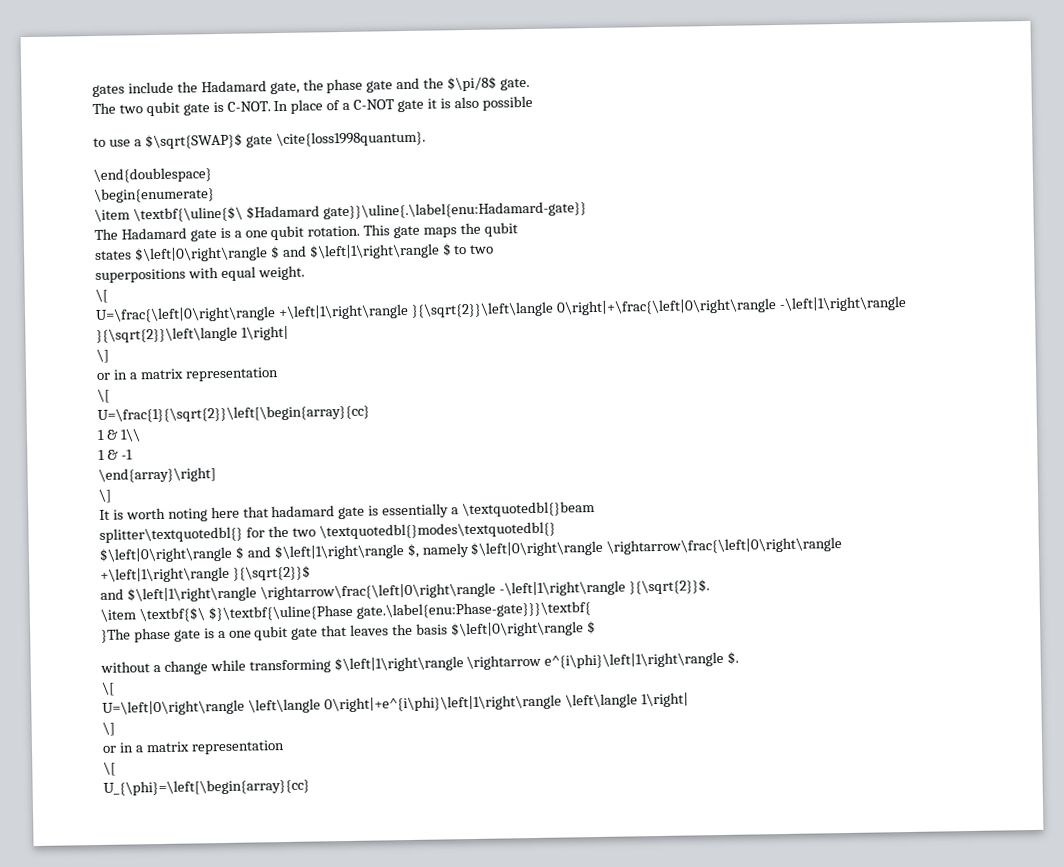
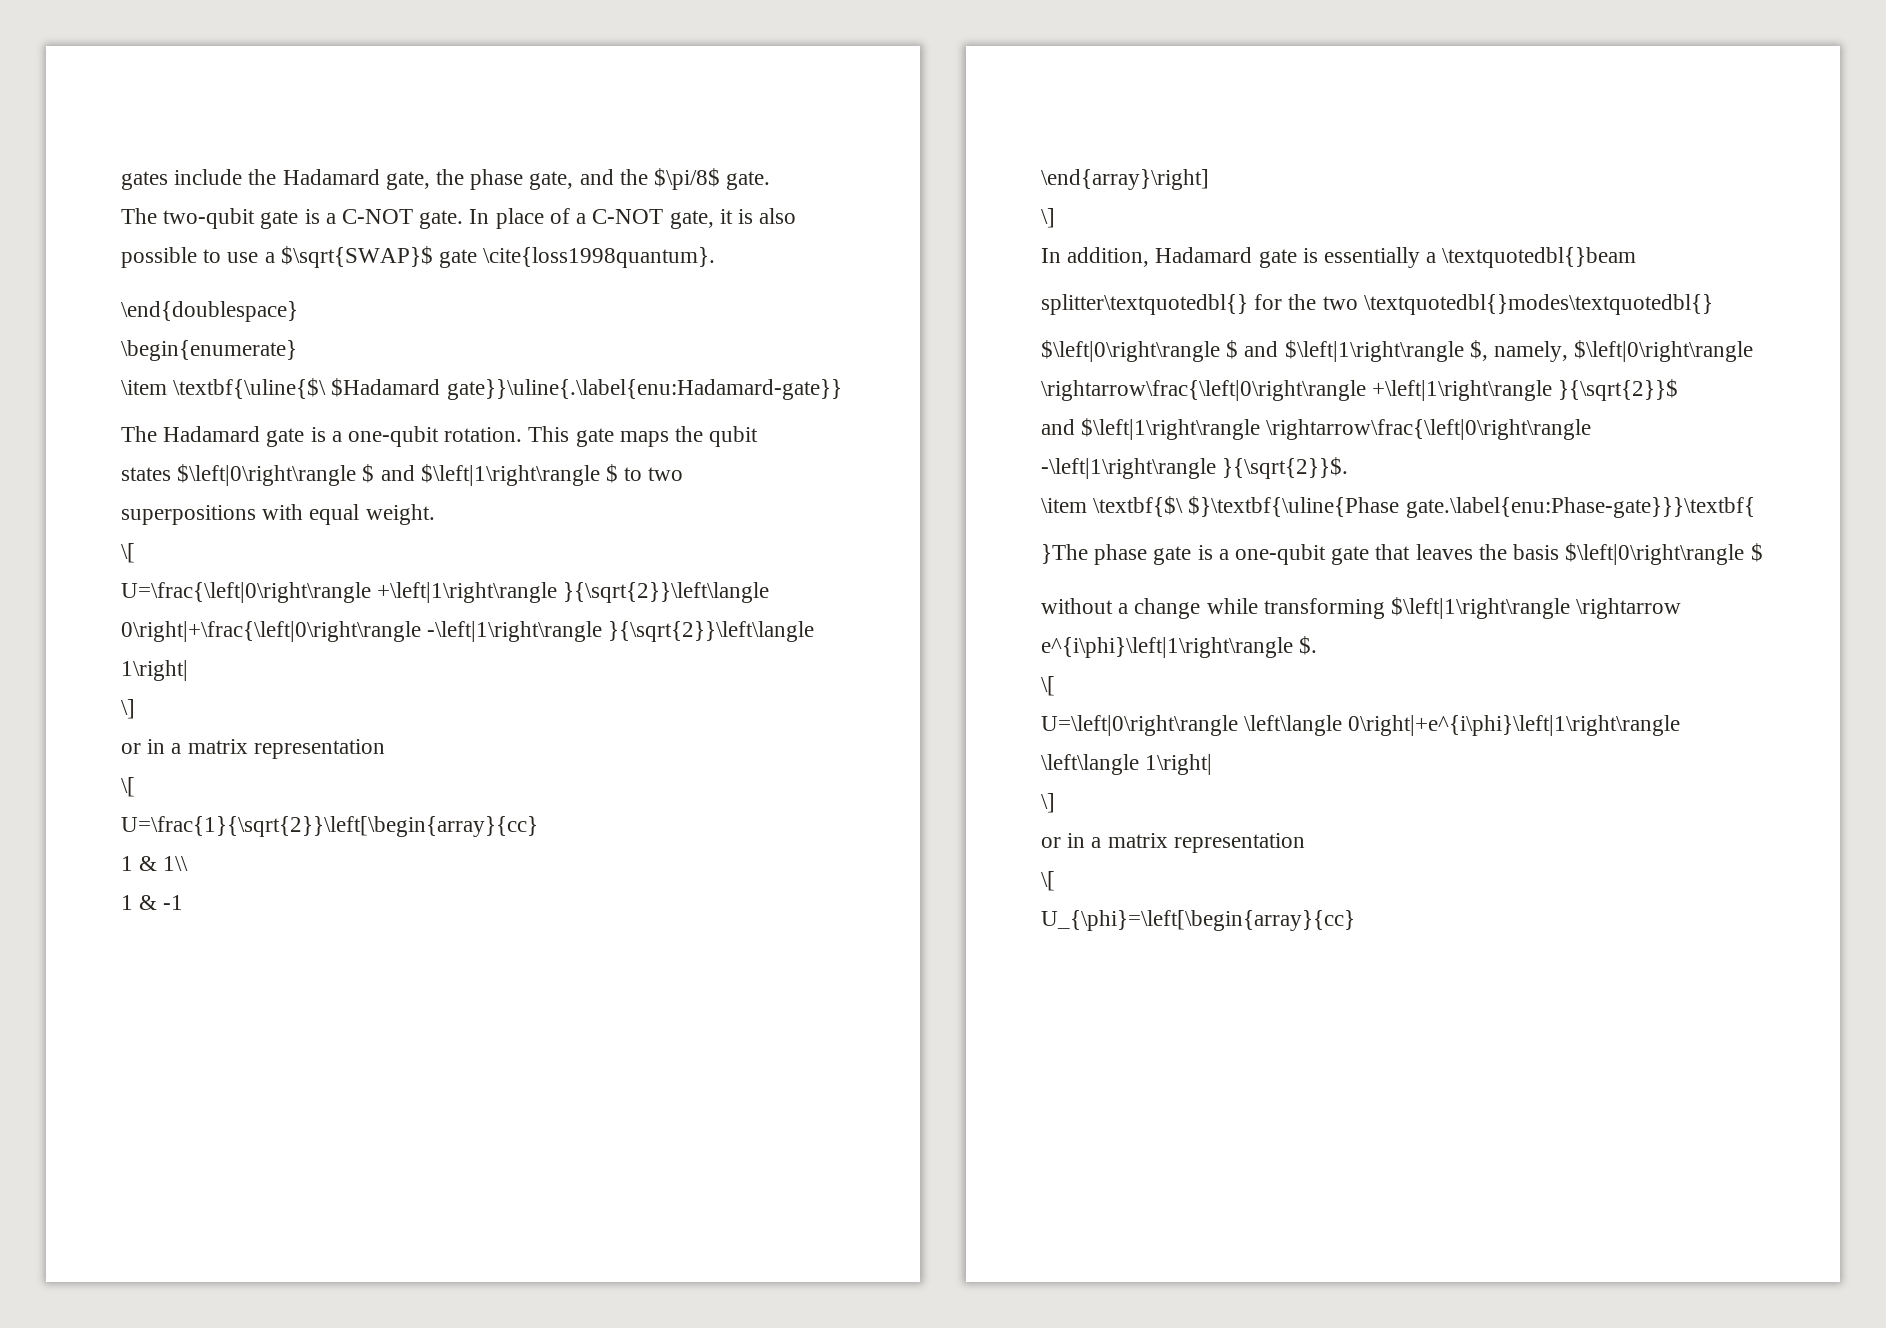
[366,80,394,93] gate -> [529,171,574,190] gate,
[118,101,271,117] two qubit gate is C-NOT. -> [163,208,464,229] two-qubit gate is a C-NOT gate.
[397,99,425,113] gate -> [669,210,714,229] gate,
(533, 103) // -> (197, 257) none
[244,225,305,241] one qubit -> [348,426,440,447] one-qubit
[99,505,336,522] It is worth noting here that hadamard -> [1041,247,1253,267] In addition, Hadamard
[421,543,469,558] namely -> [1494,341,1569,362] namely,
[228,625,289,641] one qubit -> [1235,544,1327,565] one-qubit

